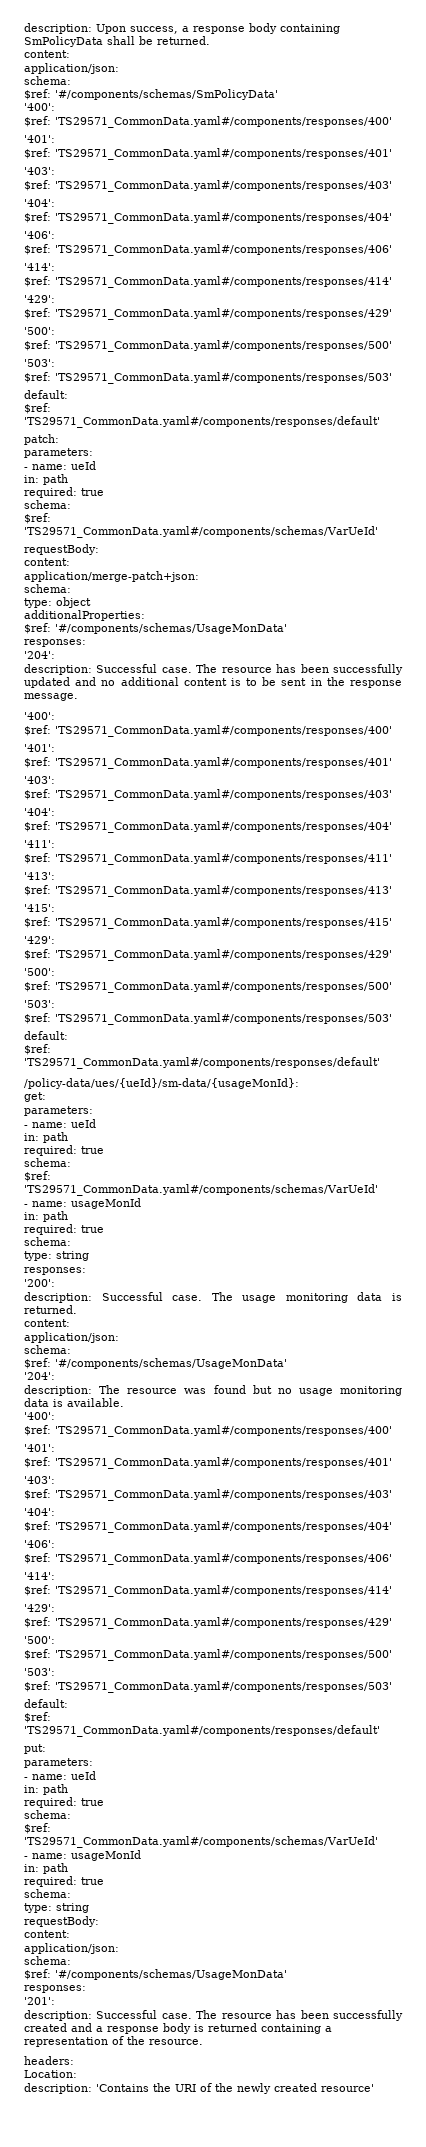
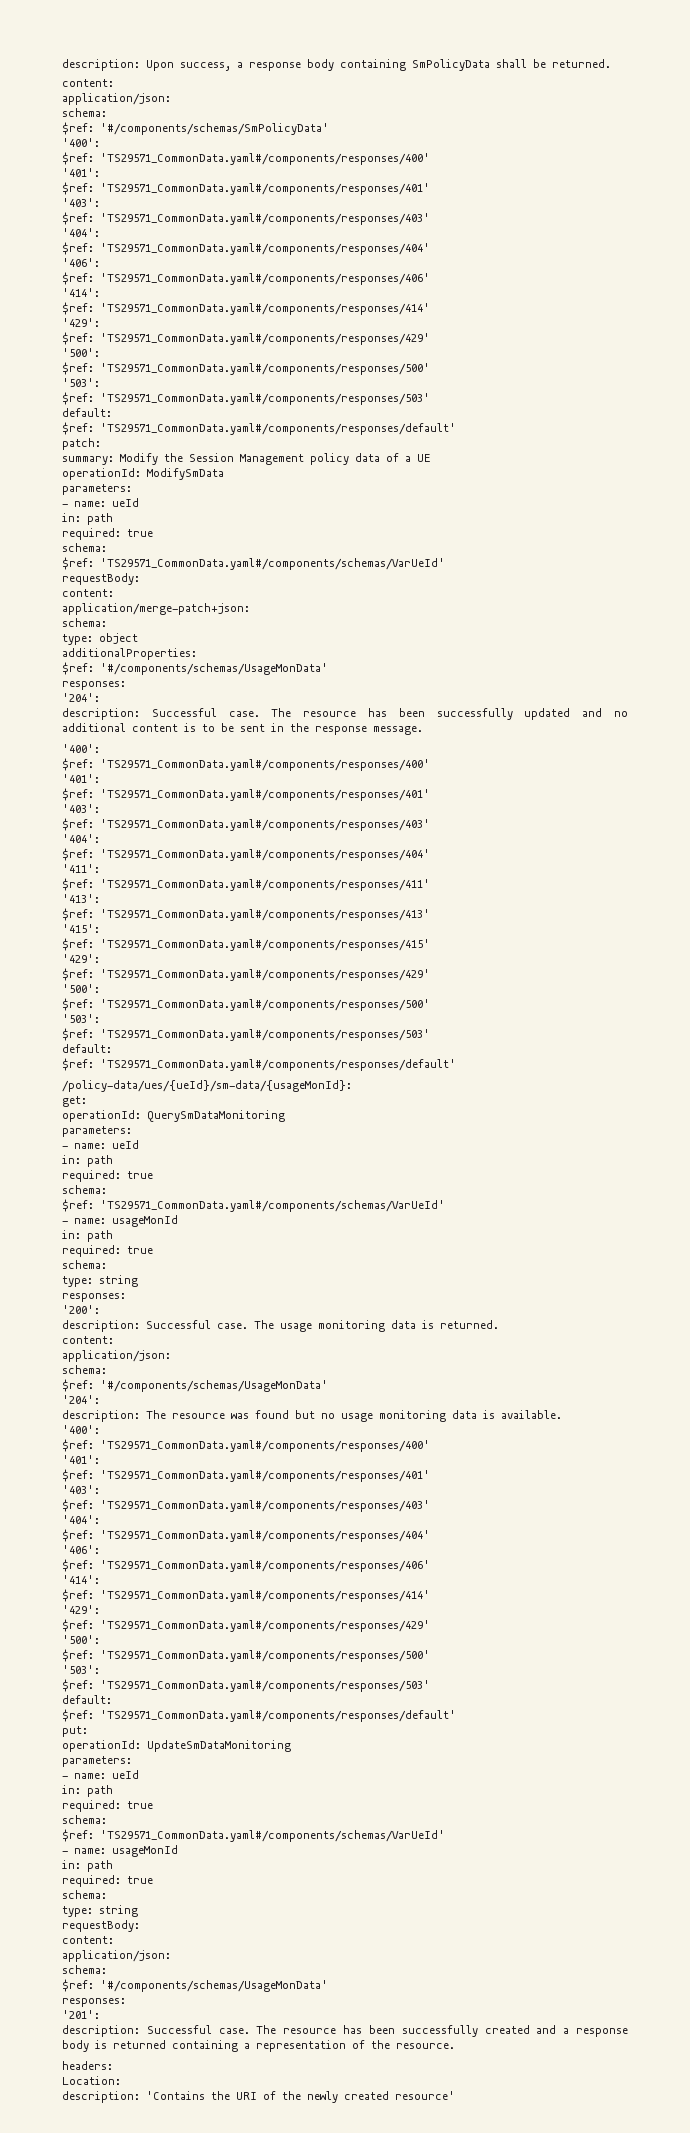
(59, 439) none -> [62,453,431,465] [62,468,224,480] // summary: Modify the Session Management policy data of a UE // operationId: ModifySmData
(46, 1097) none -> [62,1110,285,1122] // operationId: QuerySmDataMonitoring
(46, 1749) none -> [62,1740,291,1752] // operationId: UpdateSmDataMonitoring

